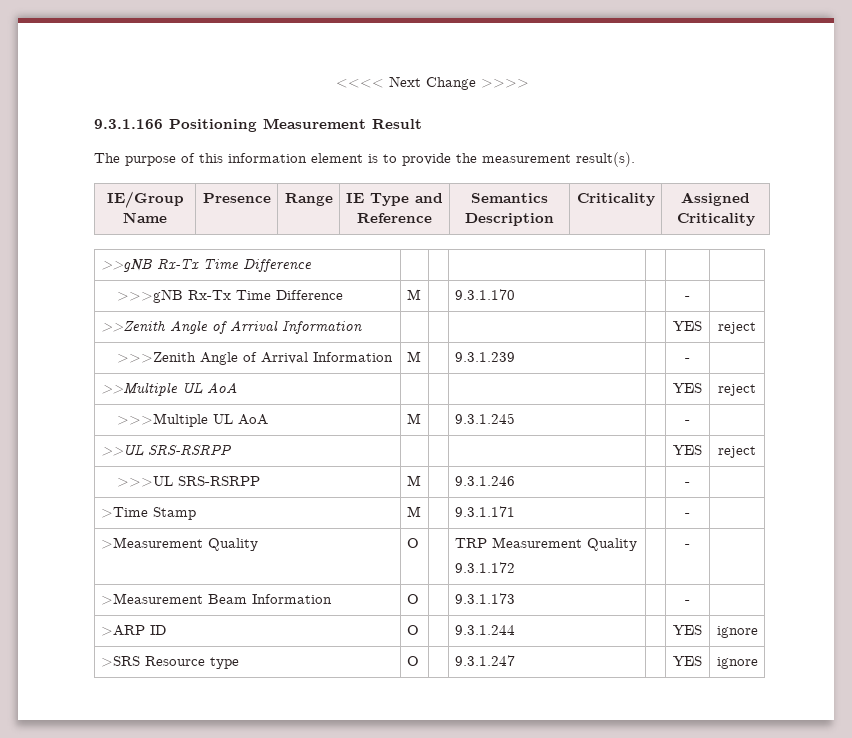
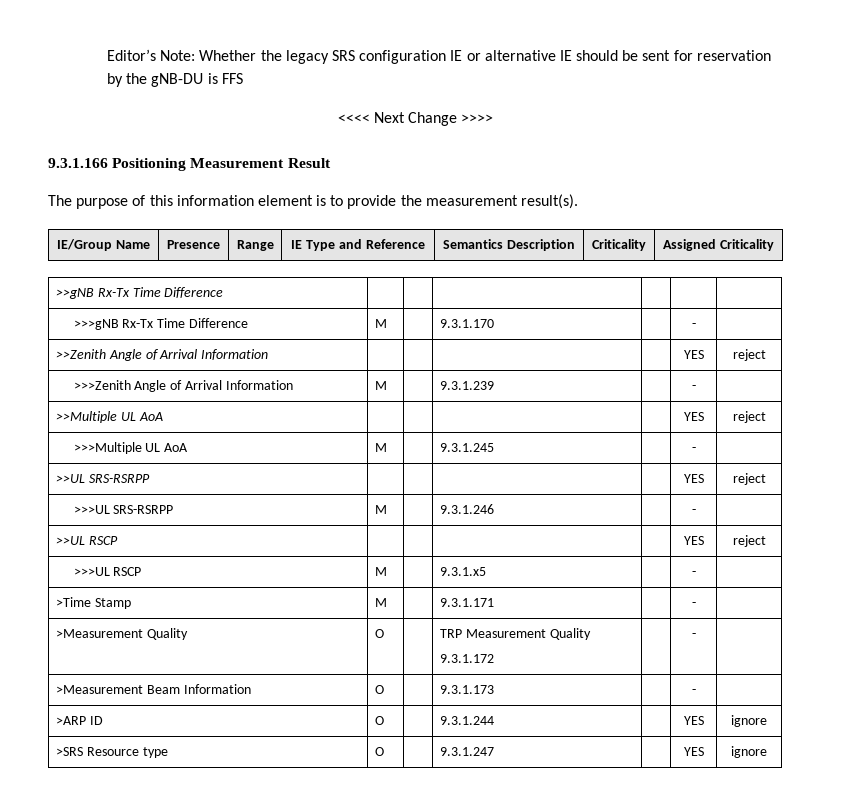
(335, 83) none -> [107,49,771,64] [107,73,243,87] Editor’s Note: Whether the legacy SRS configuration IE or alternative IE should be sent for reservation by the gNB-DU is FFS //
(690, 484) none -> [55,536,118,545] [683,536,704,545] [732,535,766,547] [73,567,142,576] [374,567,387,576] [439,567,486,576] [691,571,696,576] // >>UL RSCP | | | | | YES | reject // >>>UL RSCP | M | | 9.3.1.x5 | | - |

